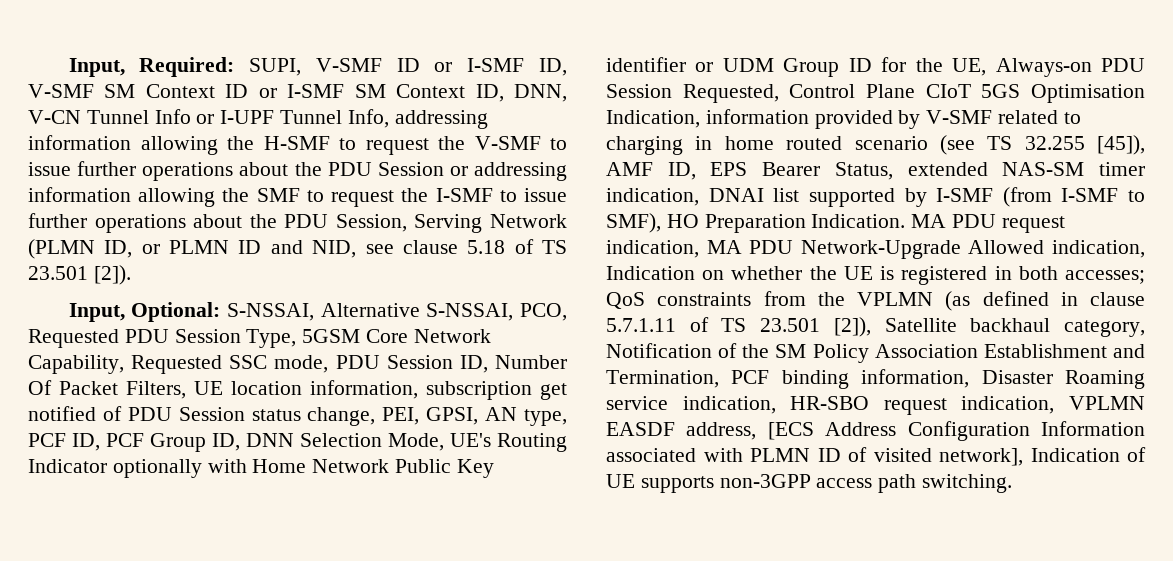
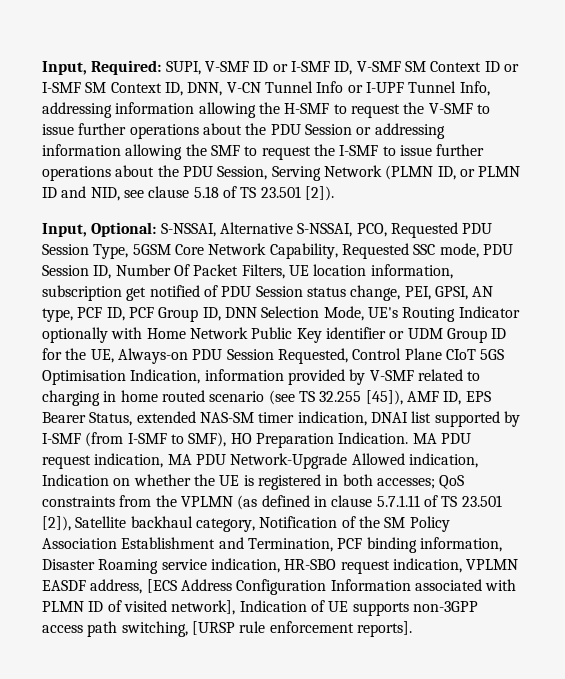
[922,474,1013,493] switching. -> [121,621,412,637] switching, [URSP rule enforcement reports].

